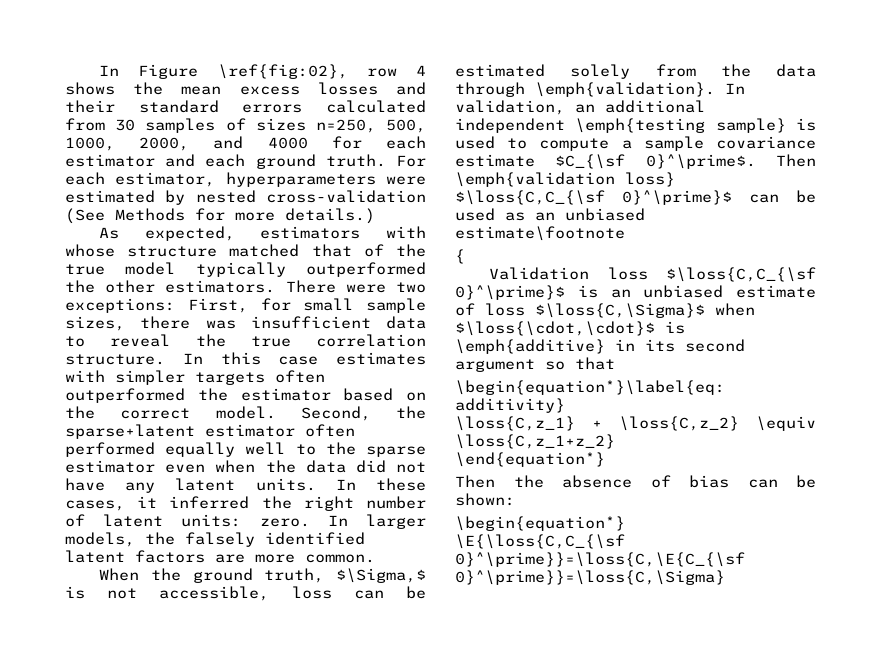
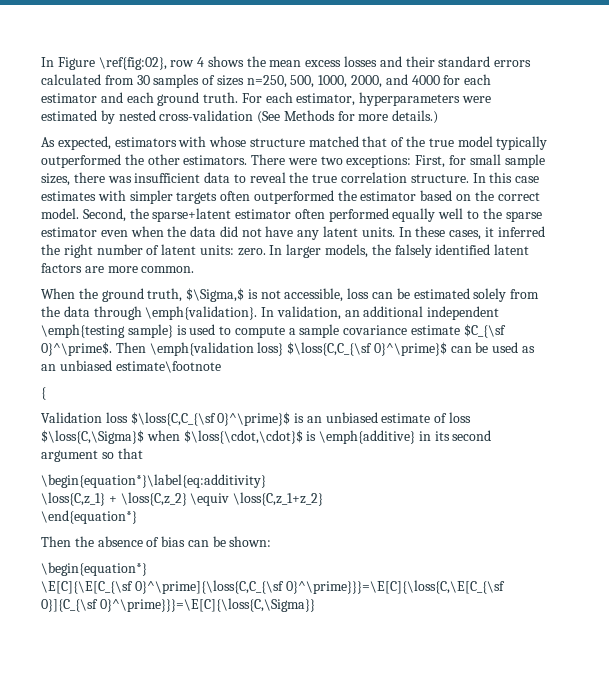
[455,534,625,549] [455,552,745,567] [455,570,725,585] \E{\loss{C,C_{\sf 0}^\prime}}=\loss{C,\E{C_{\sf 0}^\prime}}=\loss{C,\Sigma} -> [41,580,505,594] [41,598,315,612] \E[C]{\E[C_{\sf 0}^\prime]{\loss{C,C_{\sf 0}^\prime}}}=\E[C]{\loss{C,\E[C_{\sf 0}]{C_{\sf 0}^\prime}}}=\E[C]{\loss{C,\Sigma}}

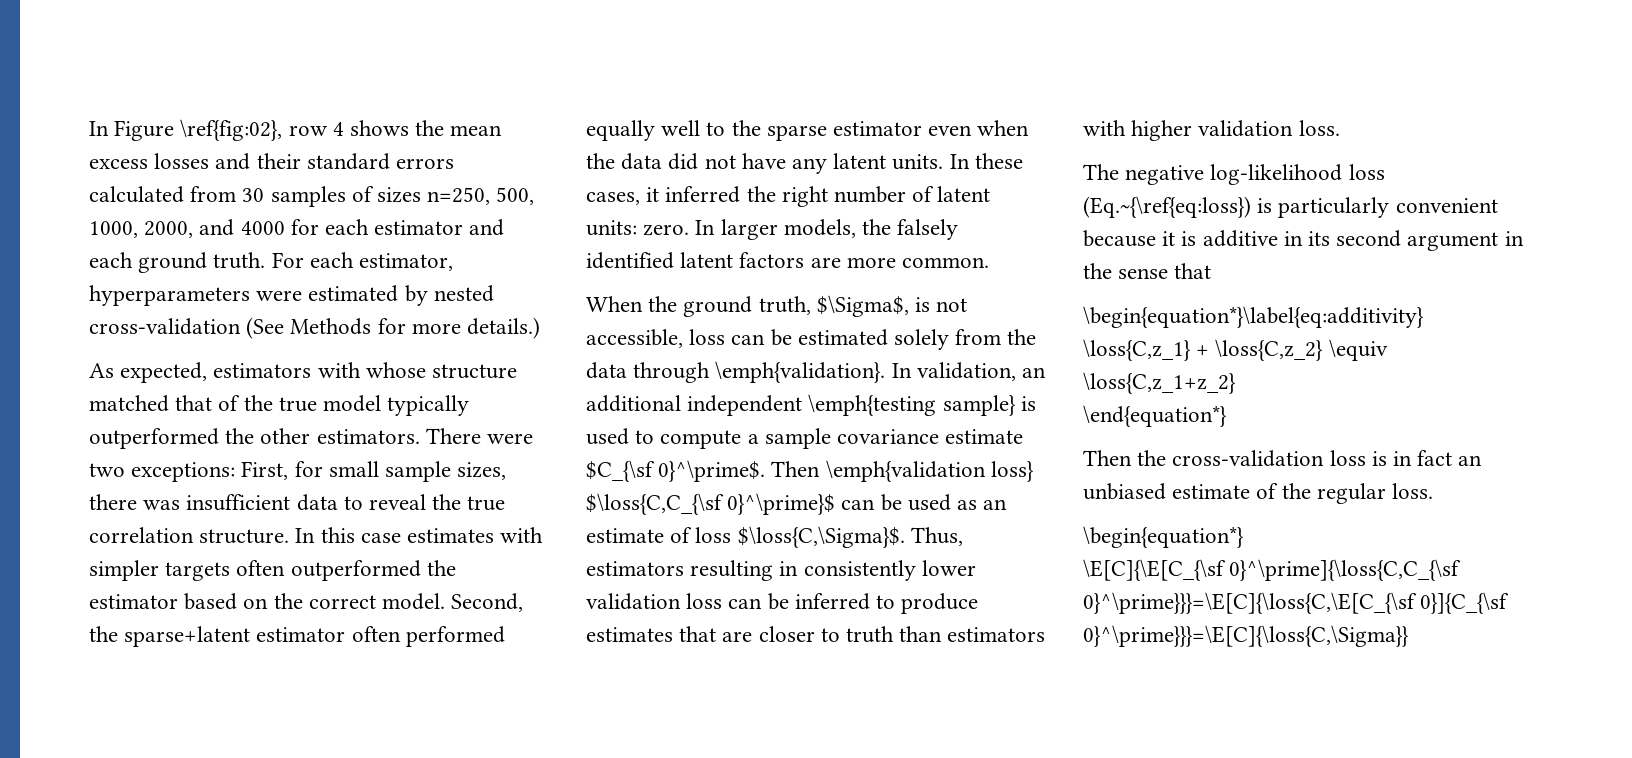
[186,288,245,302] $\Sigma,$ -> [816,295,909,317] $\Sigma$,
[59,360,221,373] [41,387,46,400] [41,412,472,426] [41,430,416,444] unbiased estimate\footnote // { // Validation loss $\loss{C,C_{\sf 0}^\prime}$ is an unbiased estimate of loss $\loss{C,\Sigma}$ when $\loss{\cdot,\cdot}$ is \emph{additive} -> [586,526,963,548] [586,560,976,581] [586,593,979,614] [586,626,1046,643] [1083,120,1340,141] [1083,164,1385,185] [1083,196,1498,218] [1083,230,1278,247] estimate of loss $\loss{C,\Sigma}$. Thus, estimators resulting in consistently lower validation loss can be inferred to produce estimates that are closer to truth than estimators with higher validation loss. // The negative log-likelihood loss (Eq.~{\ref{eq:loss}) is particularly convenient because it is additive
[101,452,114,459] so -> [1504,231,1524,246] [1083,263,1169,279] in the sense
[97,536,272,547] absence of bias can be shown: -> [1172,450,1483,467] [1083,483,1434,504] cross-validation loss is in fact an unbiased estimate of the regular loss.

